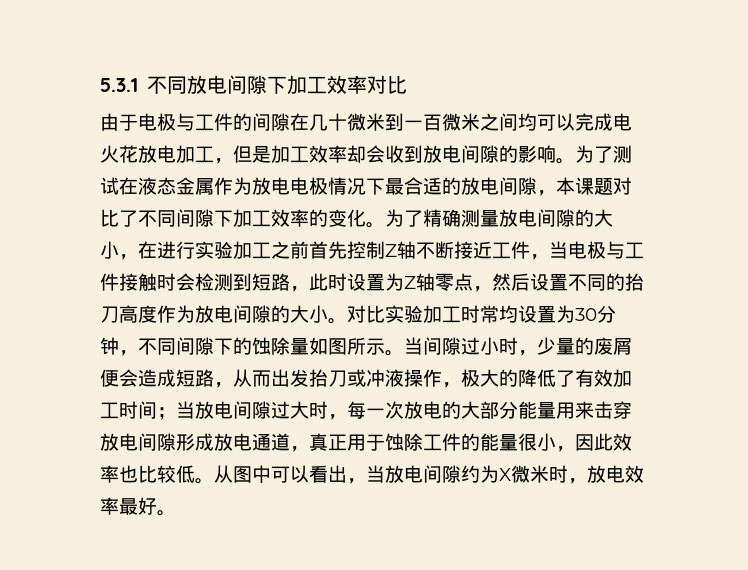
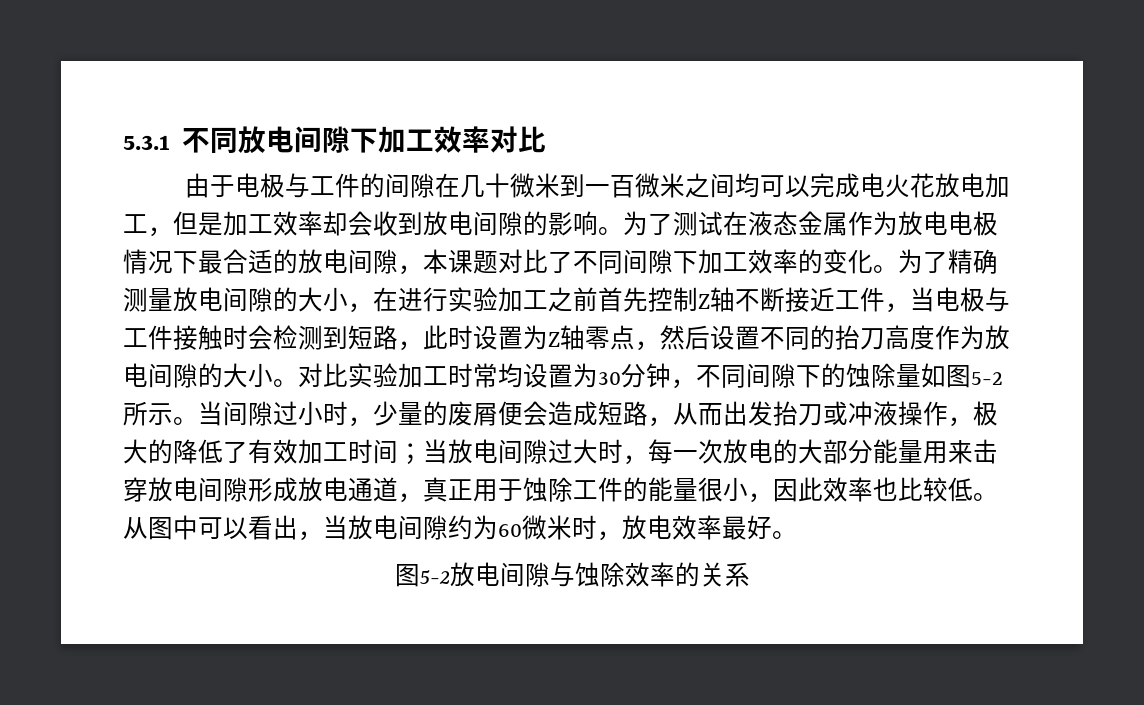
(347, 346) none -> [971,372,1003,385] 5-2
[499,468,511,481] X -> [498,524,522,537] 60
(176, 513) none -> [394,562,750,587] // 图5-2放电间隙与蚀除效率的关系

